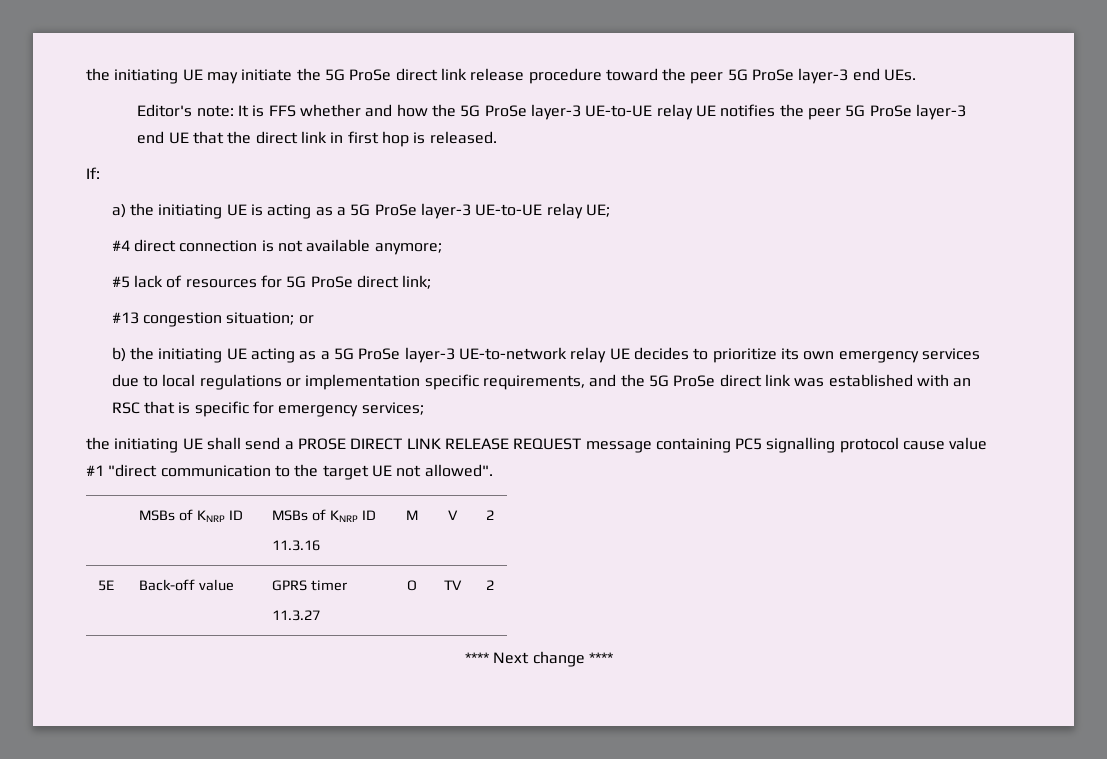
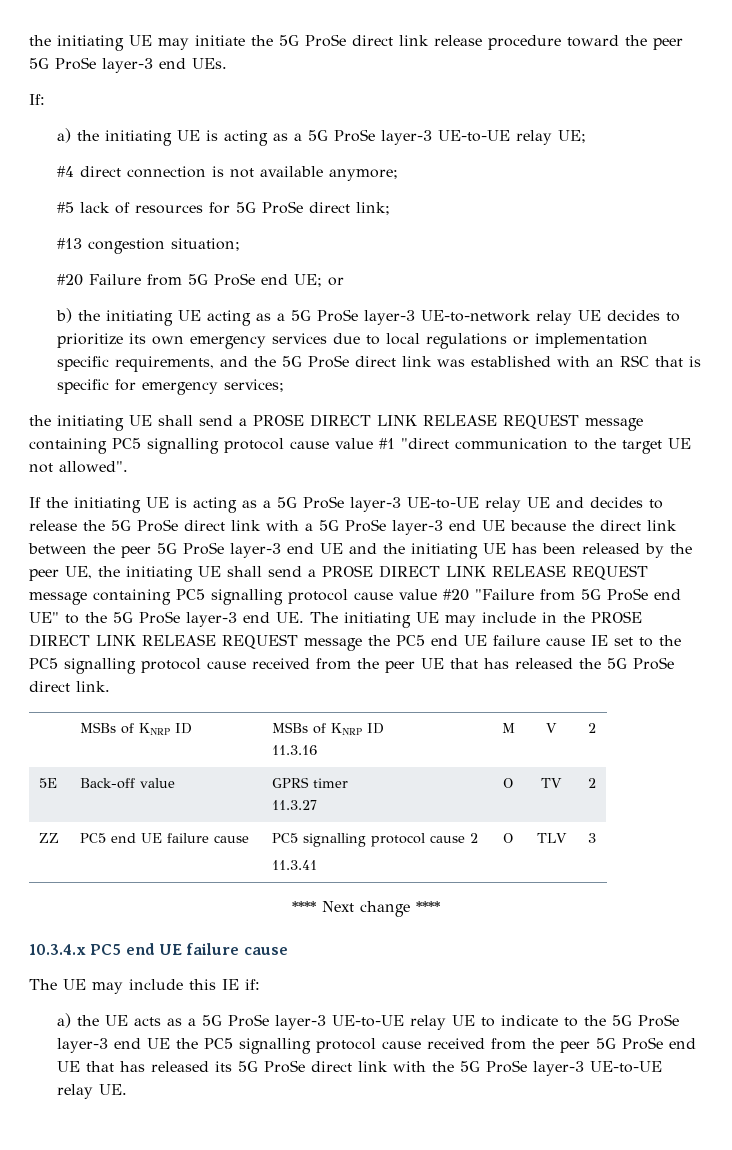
[137,104,966,120] [137,131,497,147] // Editor's note: It is FFS whether and how the 5G ProSe layer-3 UE-to-UE relay UE notifies the peer 5G ProSe layer-3 end UE that the direct link in first hop is released. -> (227, 63) none
(295, 318) none -> [56,273,322,287] // #20 Failure from 5G ProSe end UE;
(493, 470) none -> [29,496,663,513] [29,519,677,535] [28,542,692,559] [29,565,648,582] [29,588,681,605] [29,611,642,628] [29,634,681,651] [29,657,674,674] [29,681,110,692] // If the initiating UE is acting as a 5G ProSe layer-3 UE-to-UE relay UE and decides to release the 5G ProSe direct link with a 5G ProSe layer-3 end UE because the direct link between the peer 5G ProSe layer-3 end UE and the initiating UE has been released by the peer UE, the initiating UE shall send a PROSE DIRECT LINK RELEASE REQUEST message containing PC5 signalling protocol cause value #20 "Failure from 5G ProSe end UE" to the 5G ProSe layer-3 end UE. The initiating UE may include in the PROSE DIRECT LINK RELEASE REQUEST message the PC5 end UE failure cause IE set to the PC5 signalling protocol cause received from the peer UE that has released the 5G ProSe direct link.
[465,651,613,667] // **** Next change **** -> [39,833,60,843] [80,833,250,843] [272,833,479,847] [272,860,318,870] [503,833,513,843] [536,833,567,843] [587,833,596,843] [292,901,440,917] [29,943,288,955] [29,979,260,994] [56,1013,679,1030] [56,1037,696,1054] [56,1060,662,1076] [56,1084,127,1099] // ZZ | PC5 end UE failure cause | PC5 signalling protocol cause 2 // 11.3.41 | O | TLV | 3 // **** Next change **** // 10.3.4.x PC5 end UE failure cause // The UE may include this IE if: // a) the UE acts as a 5G ProSe layer-3 UE-to-UE relay UE to indicate to the 5G ProSe layer-3 end UE the PC5 signalling protocol cause received from the peer 5G ProSe end UE that has released its 5G ProSe direct link with the 5G ProSe layer-3 UE-to-UE relay UE.

